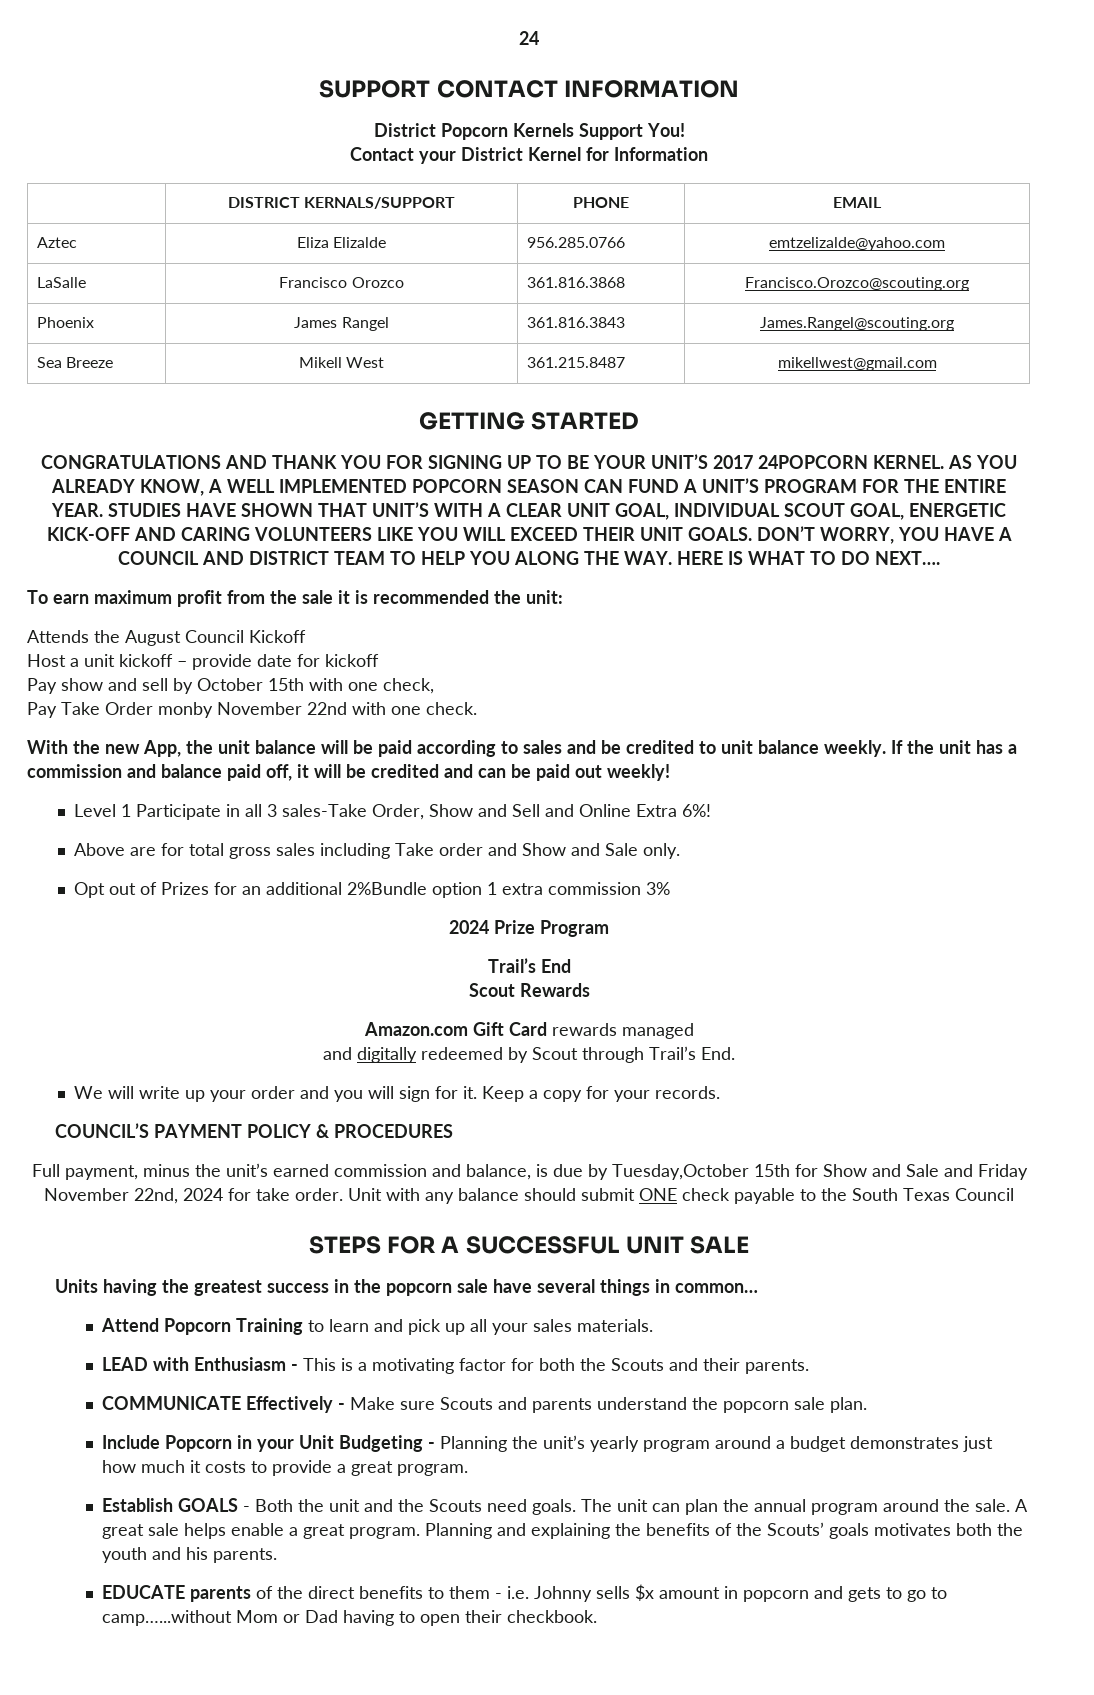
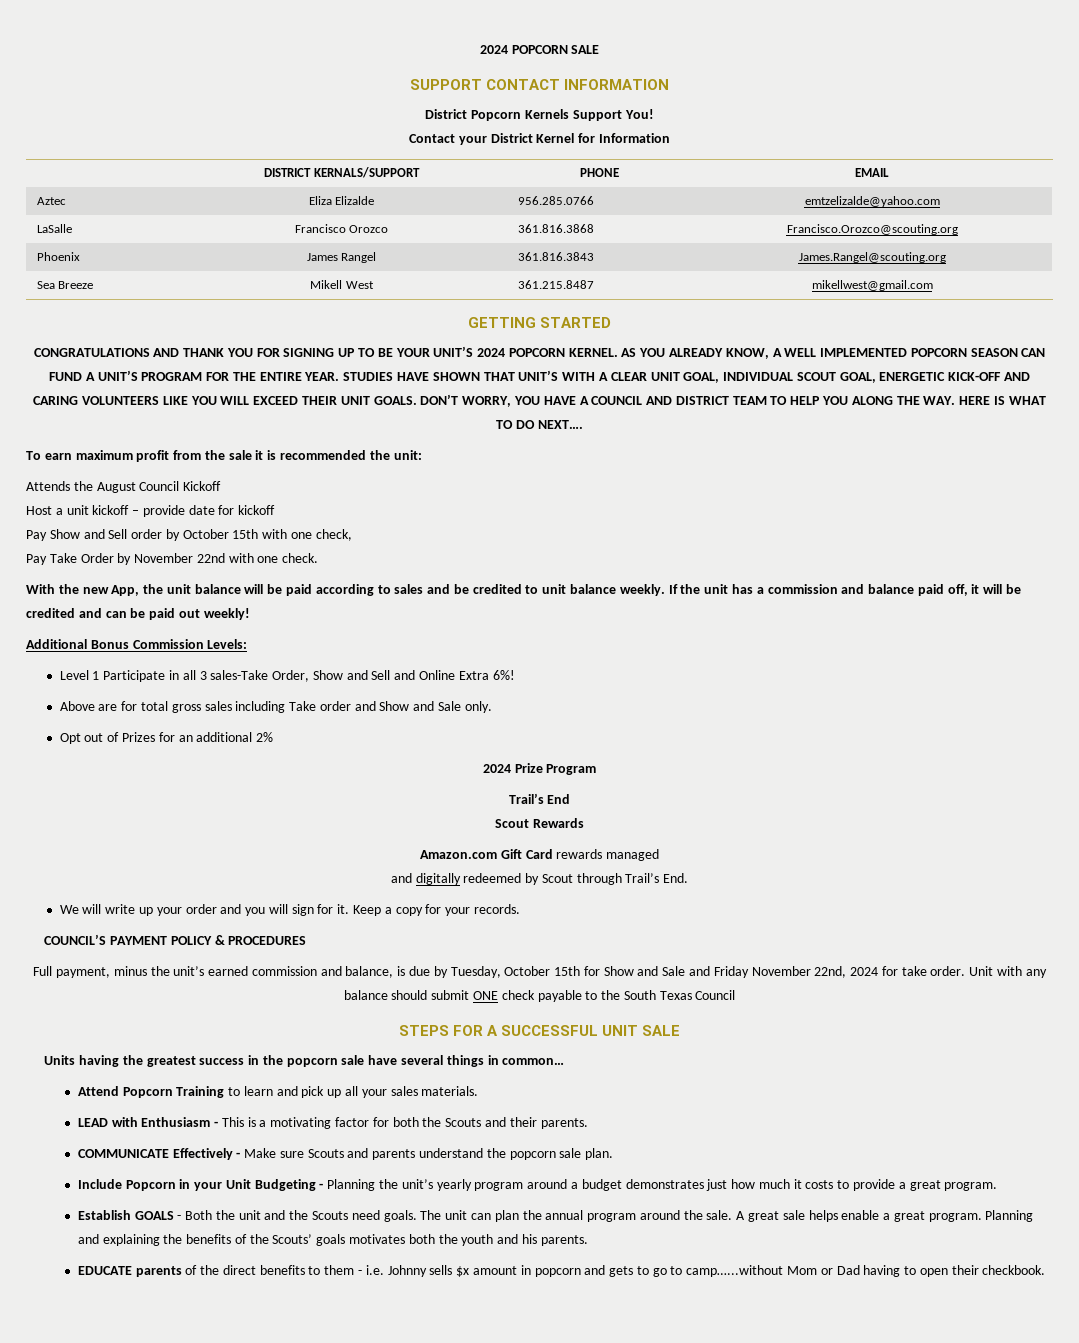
[519,31,539,45] 24 -> [479,45,600,54] 2024 POPCORN SALE
[713,455,868,469] 2017 24POPCORN -> [477,348,565,357] 2024 POPCORN
[61,678,168,691] show and sell -> [49,529,163,539] Show and Sell order
[158,702,213,718] monby -> [117,553,132,565] by
(670, 772) none -> [26,639,248,649] // Additional Bonus Commission Levels:
[347,882,671,898] 2%Bundle option 1 extra commission 3% -> [256,732,274,742] 2%
[611,1164,749,1180] Tuesday,October -> [450,966,551,978] Tuesday, October

